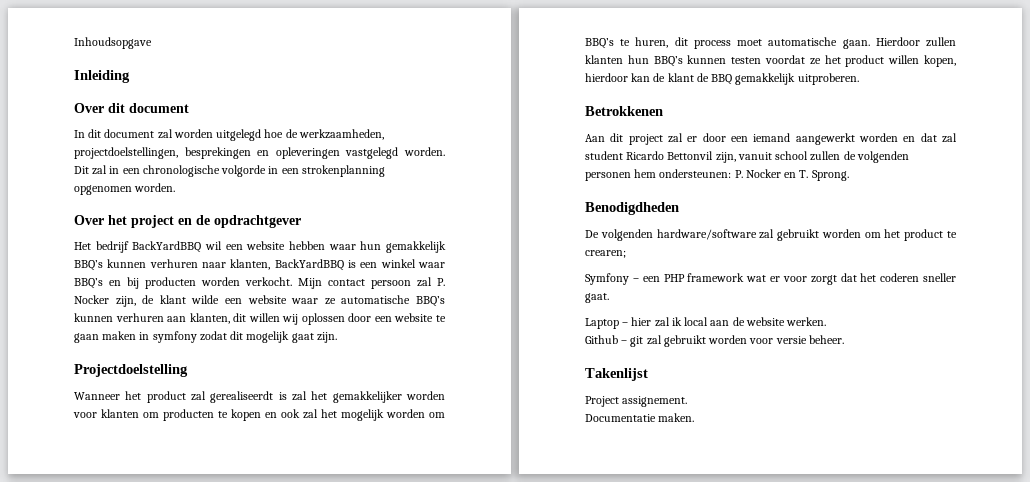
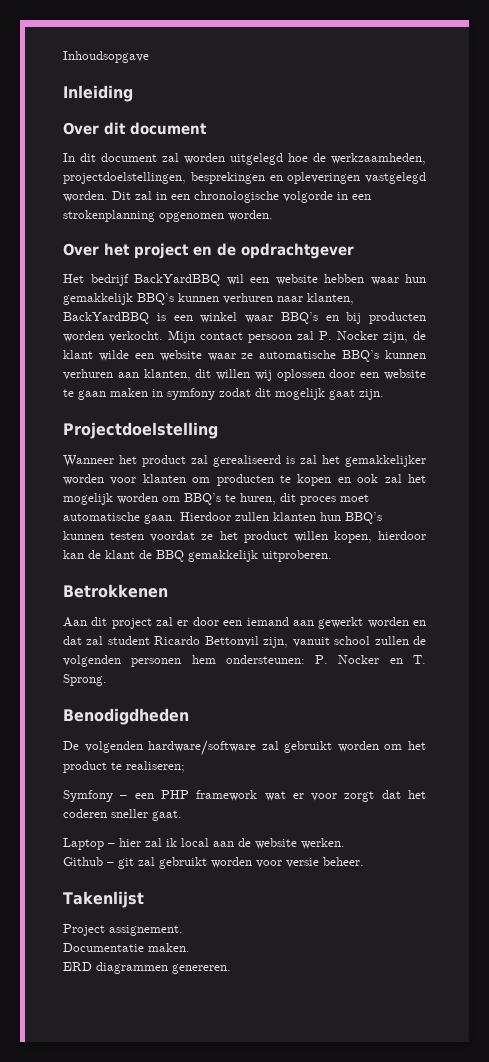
[210,391,274,403] gerealiseerdt -> [213,455,281,467] gerealiseerd
[693,40,731,49] process -> [300,496,336,505] proces
[795,133,855,145] aangewerkt -> [292,617,364,629] aan gewerkt
[585,250,626,258] crearen; -> [126,761,185,773] realiseren;
(695, 417) none -> [63,962,231,974] // ERD diagrammen genereren.

